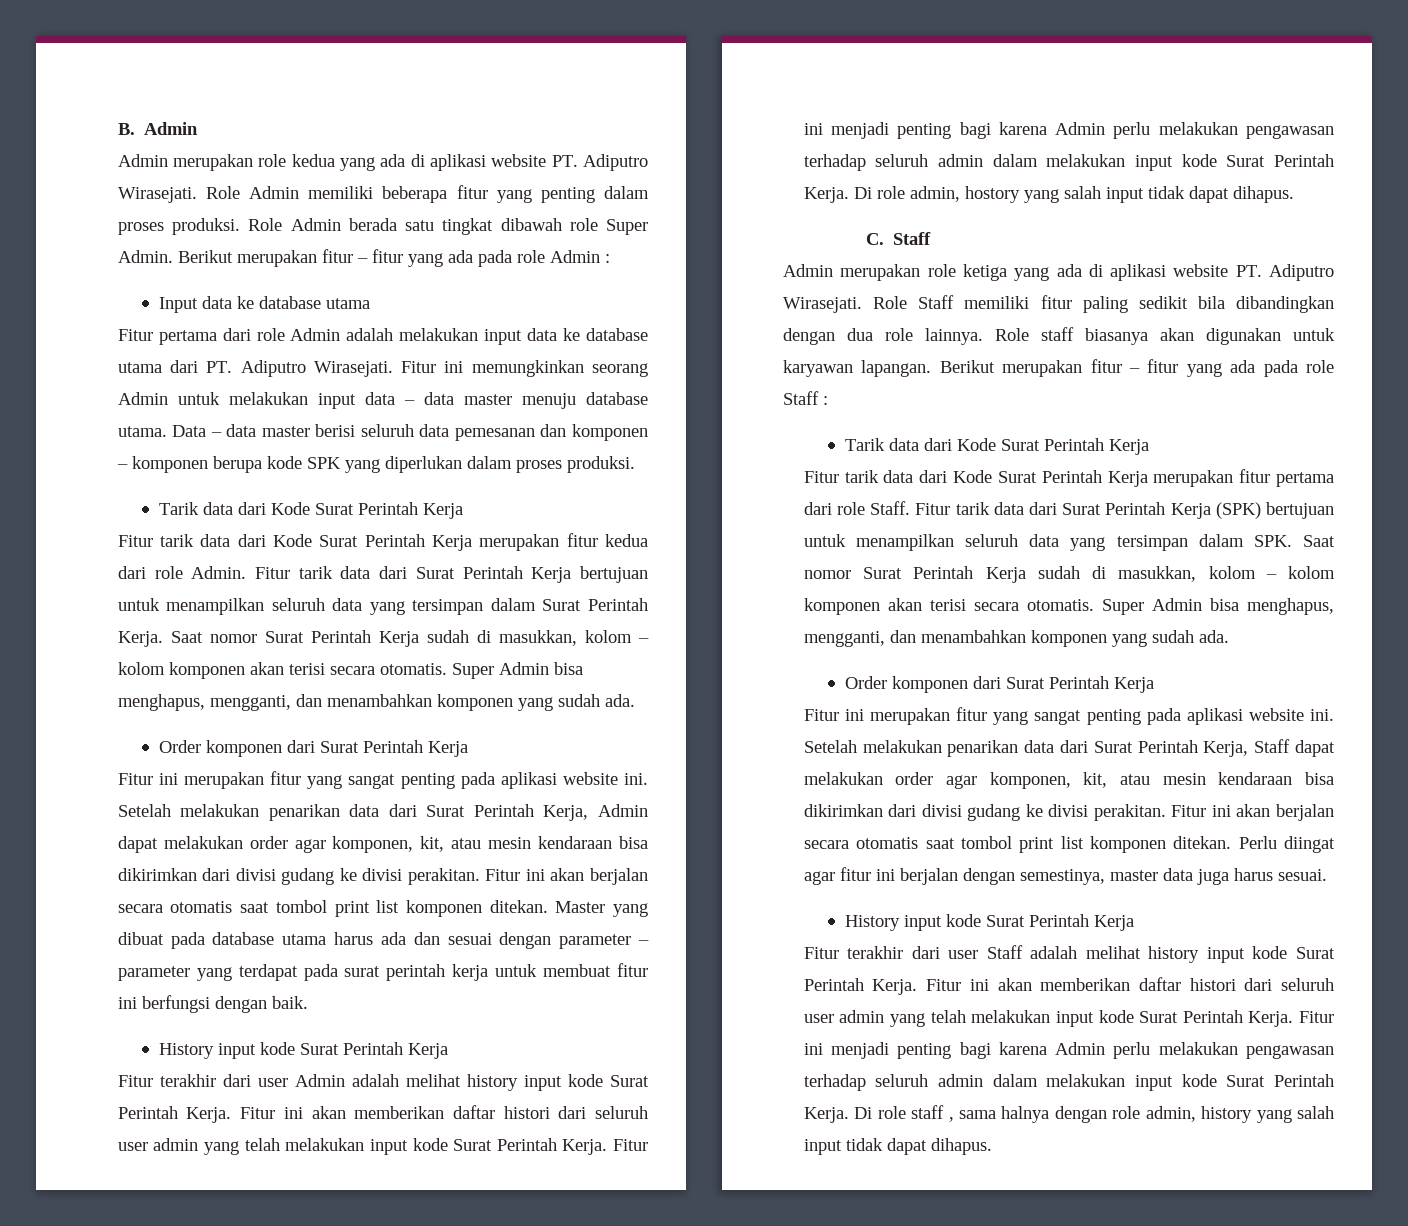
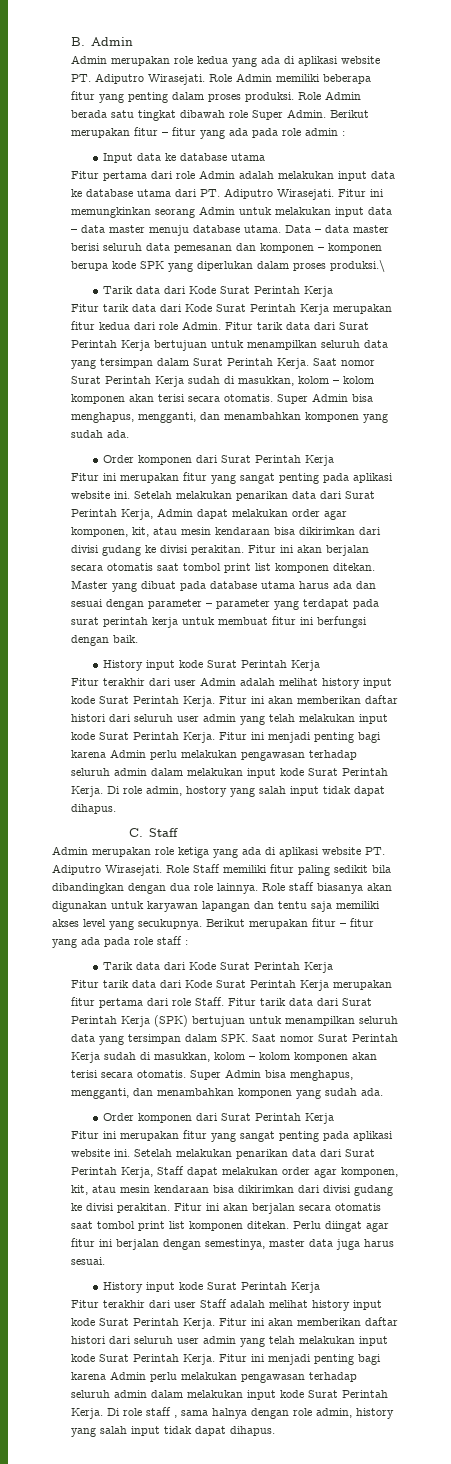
[549,250,600,263] Admin -> [305,128,339,136] admin
[566,456,635,473] produksi. -> [330,260,386,272] produksi.\
[861,359,1334,377] [783,391,819,405] lapangan. Berikut merupakan fitur – fitur yang ada pada role Staff -> [202,901,380,912] [52,918,374,930] [52,936,182,948] lapangan dan tentu saja memiliki akses level yang secukupnya. Berikut merupakan fitur – fitur yang ada pada role staff

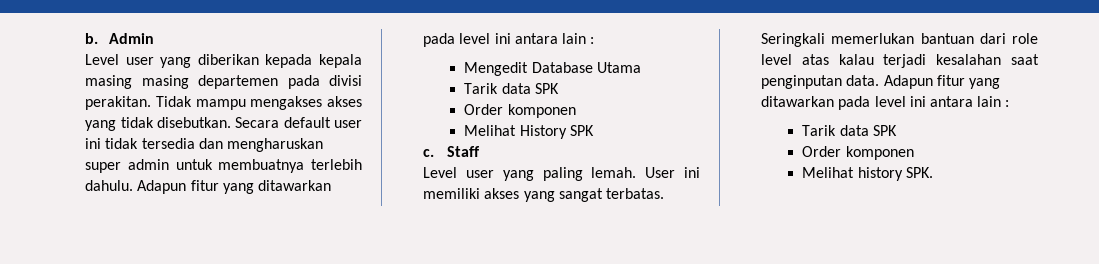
[71,37,86,46] B. -> [85,33,99,44] b.
[71,55,381,67] [71,73,372,85] [71,91,362,103] [71,109,370,121] [71,127,346,139] [103,153,266,163] [71,170,396,181] [71,188,385,200] [71,206,393,218] [71,225,390,236] [71,243,383,253] [71,260,386,272] [103,286,334,297] [71,304,393,315] [71,321,370,330] [71,340,389,351] [71,358,376,369] [71,376,375,387] [71,393,374,404] [71,412,389,423] [71,430,130,438] [103,455,335,466] [71,472,394,484] [71,491,376,501] [71,508,348,520] [71,527,382,537] [71,545,370,556] [71,563,376,573] [71,580,377,592] [71,599,380,610] [71,616,368,628] [71,635,139,646] [103,660,321,671] [71,677,393,689] [71,695,399,707] [71,714,389,725] [71,732,382,743] [71,749,358,761] [71,768,389,778] [71,786,386,797] [71,804,117,814] [129,828,178,837] [52,846,385,858] [52,864,391,876] [52,882,392,894] [52,901,380,912] [52,918,374,930] [52,936,188,948] [103,962,334,973] [71,980,393,991] [71,997,373,1008] [71,1015,399,1027] [71,1034,399,1045] [71,1052,378,1063] [71,1069,354,1081] [71,1088,384,1099] [103,1113,335,1124] [71,1130,394,1142] [71,1149,376,1159] [71,1166,399,1178] [71,1185,394,1196] [71,1203,382,1214] [71,1221,390,1232] [71,1238,395,1250] [71,1257,106,1265] [103,1282,321,1293] [71,1299,383,1311] [71,1317,399,1329] [71,1336,389,1347] [71,1354,382,1365] [71,1371,358,1383] [71,1390,389,1400] [71,1407,395,1419] [71,1426,276,1437] Admin merupakan role kedua yang ada di aplikasi website PT. Adiputro Wirasejati. Role Admin memiliki beberapa fitur yang penting dalam proses produksi. Role Admin berada satu tingkat dibawah role Super Admin. Berikut merupakan fitur – fitur yang ada pada role admin : // Input data ke database utama // Fitur pertama dari role Admin adalah melakukan input data ke database utama dari PT. Adiputro Wirasejati. Fitur ini memungkinkan seorang Admin untuk melakukan input data – data master menuju database utama. Data – data master berisi seluruh data pemesanan dan komponen – komponen berupa kode SPK yang diperlukan dalam proses produksi.\ // Tarik data dari Kode Surat Perintah Kerja // Fitur tarik data dari Kode Surat Perintah Kerja merupakan fitur kedua dari role Admin. Fitur tarik data dari Surat Perintah Kerja bertujuan untuk menampilkan seluruh data yang tersimpan dalam Surat Perintah Kerja. Saat nomor Surat Perintah Kerja sudah di masukkan, kolom – kolom komponen akan terisi secara otomatis. Super Admin bisa menghapus, mengganti, dan menambahkan komponen yang sudah ada. // Order komponen dari Surat Perintah Kerja // Fitur ini merupakan fitur yang sangat penting pada aplikasi website ini. Setelah melakukan penarikan data dari Surat Perintah Kerja, Admin dapat melakukan order agar komponen, kit, atau mesin kendaraan bisa dikirimkan dari divisi gudang ke divisi perakitan. Fitur ini akan berjalan secara otomatis saat tombol print list komponen ditekan. Master yang dibuat pada database utama harus ada dan sesuai dengan parameter – parameter yang terdapat pada surat perintah kerja untuk membuat fitur ini berfungsi dengan baik. // History input kode Surat Perintah Kerja // Fitur terakhir dari user Admin adalah melihat history input kode Surat Perintah Kerja. Fitur ini akan memberikan daftar histori dari seluruh user admin yang telah melakukan input kode Surat Perintah Kerja. Fitur ini menjadi penting bagi karena Admin perlu melakukan pengawasan terhadap seluruh admin dalam melakukan input kode Surat Perintah Kerja. Di role admin, hostory yang salah input tidak dapat dihapus. // C. Staff // Admin merupakan role ketiga yang ada di aplikasi website PT. Adiputro Wirasejati. Role Staff memiliki fitur paling sedikit bila dibandingkan dengan dua role lainnya. Role staff biasanya akan digunakan untuk karyawan lapangan dan tentu saja memiliki akses level yang secukupnya. Berikut merupakan fitur – fitur yang ada pada role staff : // Tarik data dari Kode Surat Perintah Kerja // Fitur tarik data dari Kode Surat Perintah Kerja merupakan fitur pertama dari role Staff. Fitur tarik data dari Surat Perintah Kerja (SPK) bertujuan untuk menampilkan seluruh data yang tersimpan dalam SPK. Saat nomor Surat Perintah Kerja sudah di masukkan, kolom – kolom komponen akan terisi secara otomatis. Super Admin bisa menghapus, mengganti, dan menambahkan komponen yang sudah ada. // Order komponen dari Surat Perintah Kerja // Fitur ini merupakan fitur yang sangat penting pada aplikasi website ini. Setelah melakukan penarikan data dari Surat Perintah Kerja, Staff dapat melakukan order agar komponen, kit, atau mesin kendaraan bisa dikirimkan dari divisi gudang ke divisi perakitan. Fitur ini akan berjalan secara otomatis saat tombol print list komponen ditekan. Perlu diingat agar fitur ini berjalan dengan semestinya, master data juga harus sesuai. // History input kode Surat Perintah Kerja // Fitur terakhir dari user Staff adalah melihat history input kode Surat Perintah Kerja. Fitur ini akan memberikan daftar histori dari seluruh user admin yang telah melakukan input kode Surat Perintah Kerja. Fitur ini menjadi penting bagi karena Admin perlu melakukan pengawasan terhadap seluruh admin dalam melakukan input kode Surat Perintah Kerja. Di role staff , sama halnya dengan role admin, history yang salah input tidak dapat dihapus. -> [85,54,362,68] [85,75,362,89] [85,96,362,110] [85,117,362,131] [85,138,323,152] [85,159,362,173] [85,180,331,194] [423,33,595,47] [464,62,641,76] [464,83,559,94] [464,104,576,118] [464,125,594,139] [423,146,481,157] [423,167,700,181] [423,188,664,202] [761,33,1038,47] [761,54,1039,68] [761,75,1000,89] [761,96,1010,110] [802,125,897,136] [802,146,914,160] [802,167,933,181] Level user yang diberikan kepada kepala masing masing departemen pada divisi perakitan. Tidak mampu mengakses akses yang tidak disebutkan. Secara default user ini tidak tersedia dan mengharuskan super admin untuk membuatnya terlebih dahulu. Adapun fitur yang ditawarkan pada level ini antara lain : // Mengedit Database Utama // Tarik data SPK // Order komponen // Melihat History SPK // c. Staff // Level user yang paling lemah. User ini memiliki akses yang sangat terbatas. Seringkali memerlukan bantuan dari role level atas kalau terjadi kesalahan saat penginputan data. Adapun fitur yang ditawarkan pada level ini antara lain : // Tarik data SPK // Order komponen // Melihat history SPK.

